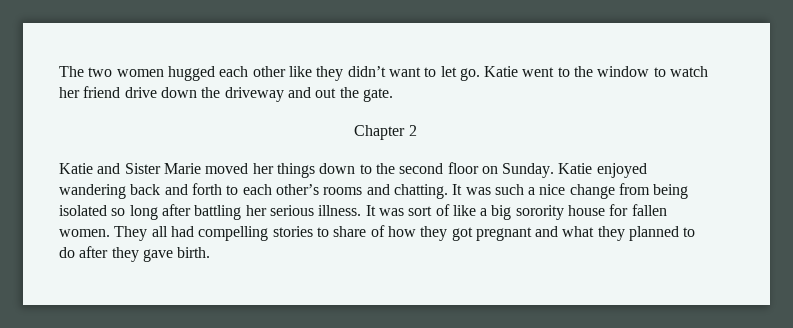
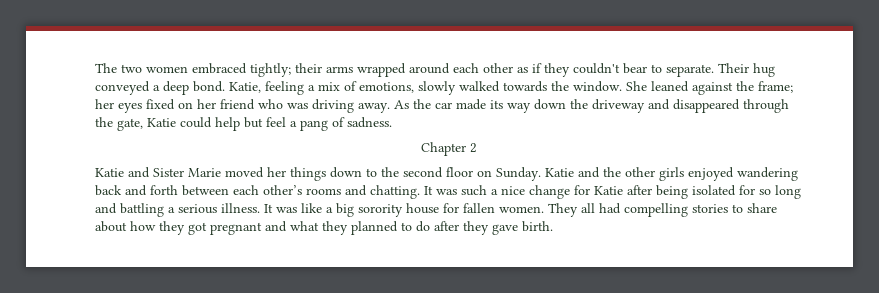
[167,66,709,81] [59,86,393,102] hugged each other like they didn’t want to let go. Katie went to the window to watch her friend drive down the driveway and out the gate. -> [192,63,775,77] [95,81,793,95] [95,99,789,113] [95,117,392,131] embraced tightly; their arms wrapped around each other as if they couldn't bear to separate. Their hug conveyed a deep bond. Katie, feeling a mix of emotions, slowly walked towards the window. She leaned against the frame; her eyes fixed on her friend who was driving away. As the car made its way down the driveway and disappeared through the gate, Katie could help but feel a pang of sadness.
(593, 168) none -> [578,167,684,181] and the other girls
[226,185,239,195] to -> [182,185,229,196] between
[619,183,651,195] from -> [574,185,652,195] for Katie after
(107, 210) none -> [739,185,755,195] for
[161,204,267,220] after battling her -> [95,203,175,217] and battling a
[408,204,450,216] sort of -> (297, 210) none
[370,225,385,237] of -> [95,221,127,232] about

